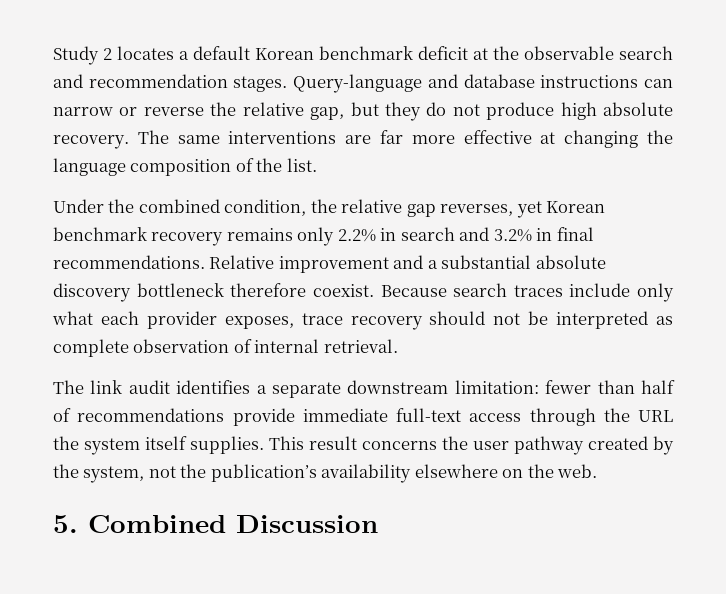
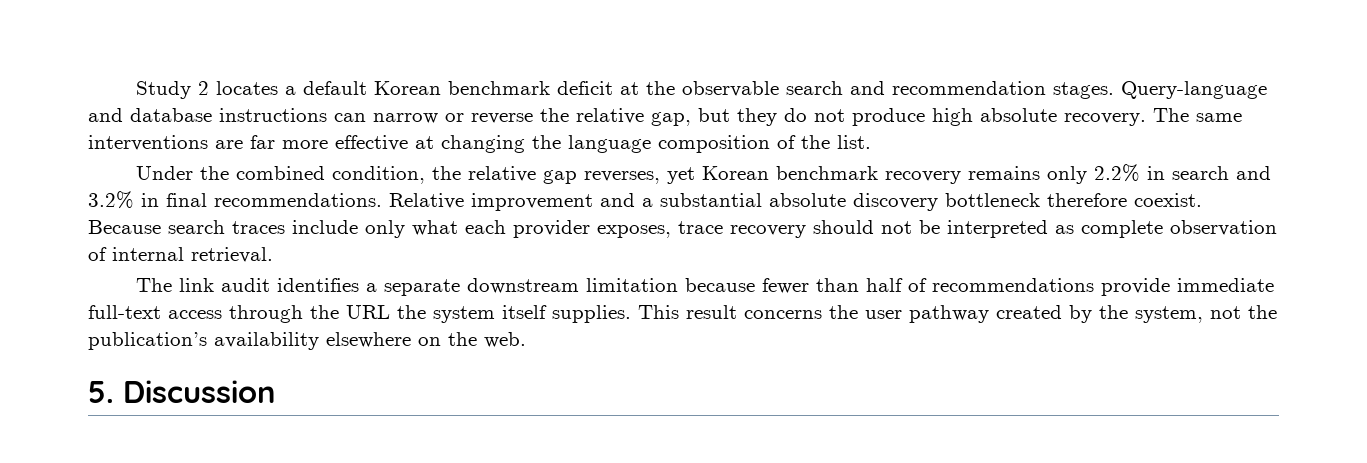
[454,380,539,394] limitation: -> [586,278,756,292] limitation because
[88,515,226,533] Combined -> (114, 392) none

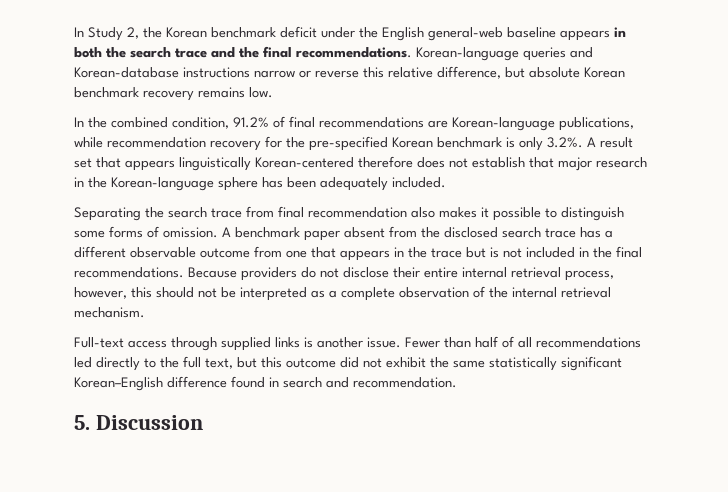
[136,81,1268,99] [88,108,1242,126] [88,135,871,153] [136,164,1272,184] [88,191,1202,211] [88,220,806,238] Study 2 locates a default Korean benchmark deficit at the observable search and recommendation stages. Query-language and database instructions can narrow or reverse the relative gap, but they do not produce high absolute recovery. The same interventions are far more effective at changing the language composition of the list. // Under the combined condition, the relative gap reverses, yet Korean benchmark recovery remains only 2.2% in search and 3.2% in final recommendations. Relative improvement and a substantial absolute discovery bottleneck therefore coexist. Because search traces include only what each provider exposes, trace recovery -> [74,26,626,41] [74,46,593,61] [74,66,625,79] [74,87,273,101] [74,116,634,131] [74,136,633,151] [74,156,647,171] [74,177,446,191] [74,206,624,221] [74,226,613,241] [74,246,642,261] [74,267,614,281] [74,287,152,299] In Study 2, the Korean benchmark deficit under the English general-web baseline appears in both the search trace and the final recommendations. Korean-language queries and Korean-database instructions narrow or reverse this relative difference, but absolute Korean benchmark recovery remains low. // In the combined condition, 91.2% of final recommendations are Korean-language publications, while recommendation recovery for the pre-specified Korean benchmark is only 3.2%. A result set that appears linguistically Korean-centered therefore does not establish that major research in the Korean-language sphere has been adequately included. // Separating the search trace from final recommendation also makes it possible to distinguish some forms of omission. A benchmark paper absent from the disclosed search trace has a different observable outcome from one that appears in the trace but is not included in the final recommendations. Because providers do not disclose their entire internal retrieval process, however, this
(1074, 229) none -> [329,290,337,298] a
[112,247,273,263] [136,278,1275,296] [88,305,1277,323] [88,332,526,350] internal retrieval. // The link audit identifies a separate downstream limitation because fewer than half of recommendations provide immediate full-text access through the URL the system itself supplies. This result concerns the user pathway created by the system, not the publication’s availability elsewhere on the web. -> [489,287,611,298] [74,307,145,318] [74,336,641,351] [74,356,622,371] [74,376,457,391] the internal retrieval mechanism. // Full-text access through supplied links is another issue. Fewer than half of all recommendations led directly to the full text, but this outcome did not exhibit the same statistically significant Korean–English difference found in search and recommendation.

